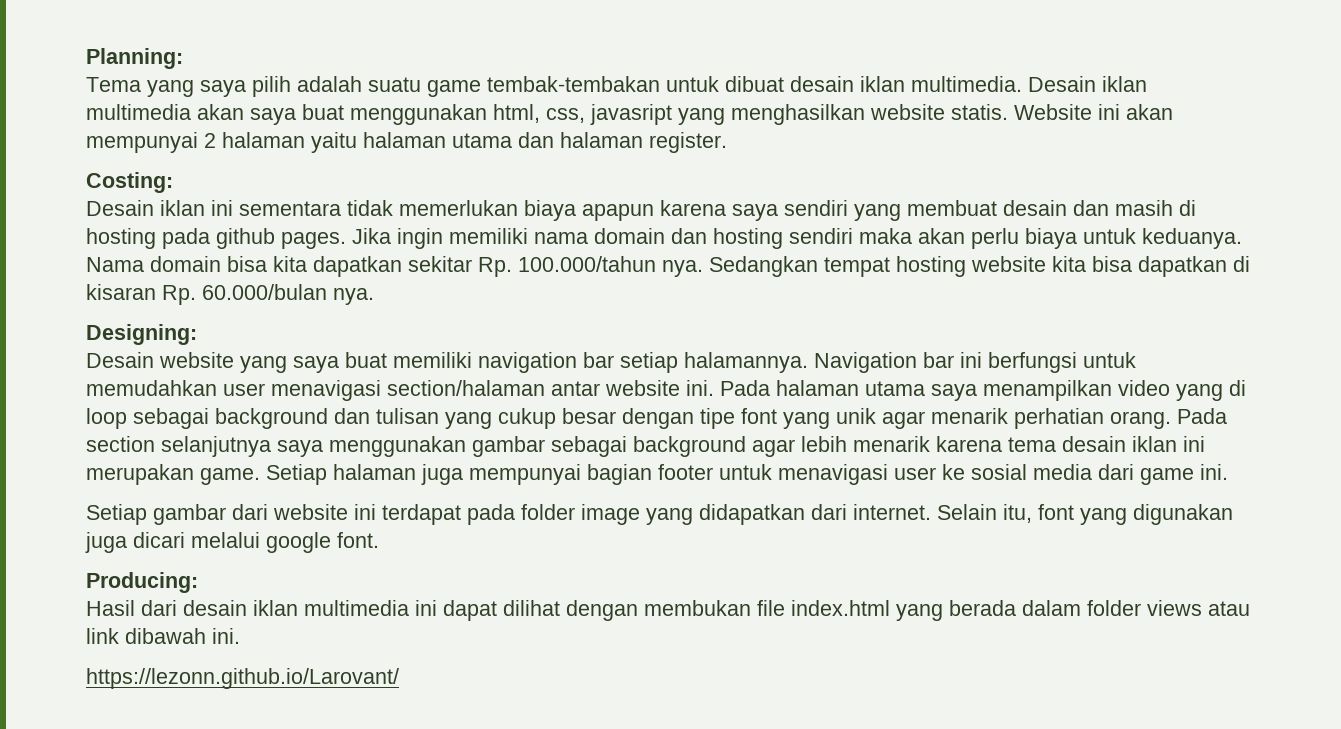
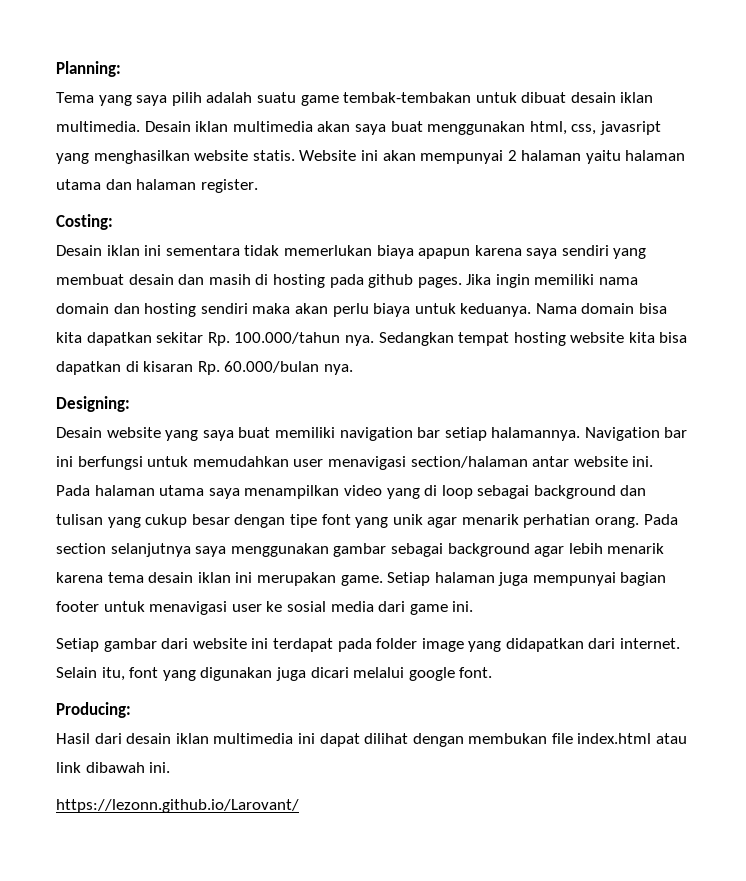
[896,600,1202,621] yang berada dalam folder views -> (652, 738) none

